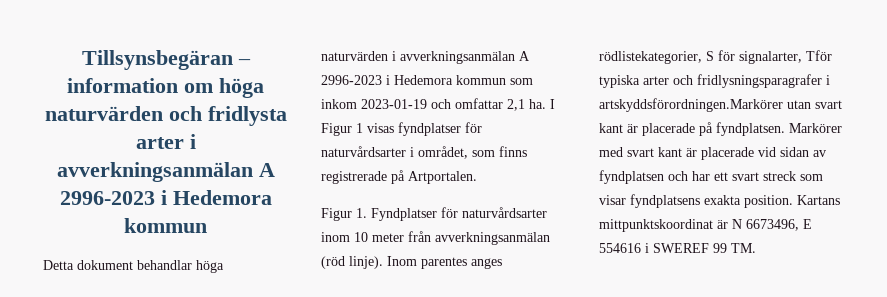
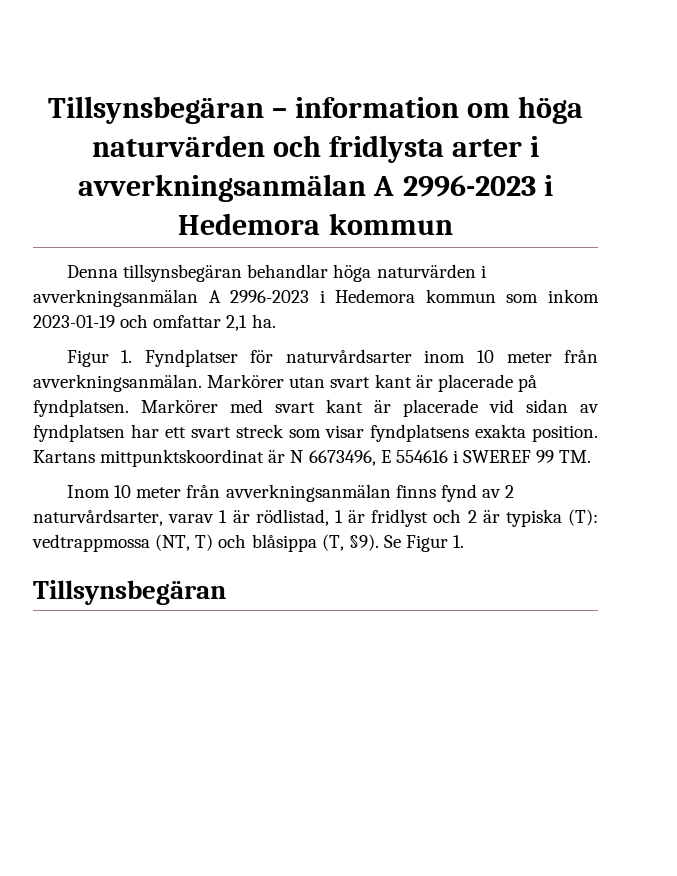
[43,260,133,270] Detta dokument -> [66,264,243,282] Denna tillsynsbegäran
[550,99,555,109] [321,122,482,136] [321,146,527,159] [321,170,477,184] I Figur 1 visas fyndplatser för naturvårdsarter i området, som finns registrerade på Artportalen. -> (276, 321) none
[435,232,550,245] [321,256,502,269] [599,50,832,64] [599,74,830,88] [599,98,783,112] avverkningsanmälan (röd linje). Inom parentes anges rödlistekategorier, S för signalarter, Tför typiska arter och fridlysningsparagrafer i artskyddsförordningen.Markörer -> [33,374,285,392] avverkningsanmälan. Markörer
[668,171,688,181] och -> (125, 433) none
(756, 248) none -> [66,484,515,502] [33,509,599,527] [32,534,465,552] [33,580,226,605] // Inom 10 meter från avverkningsanmälan finns fynd av 2 naturvårdsarter, varav 1 är rödlistad, 1 är fridlyst och 2 är typiska (T): vedtrappmossa (NT, T) och blåsippa (T, §9). Se Figur 1. // Tillsynsbegäran

